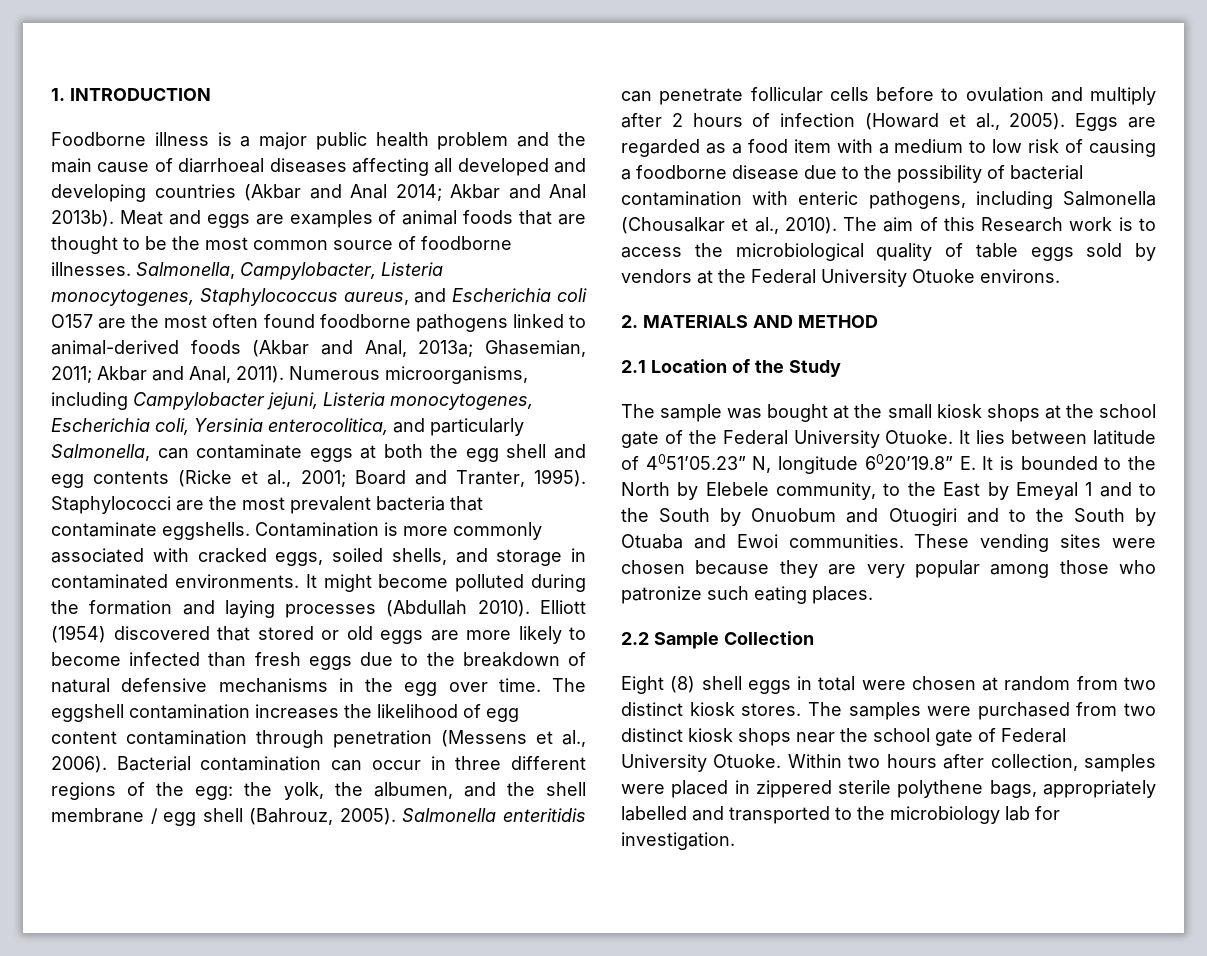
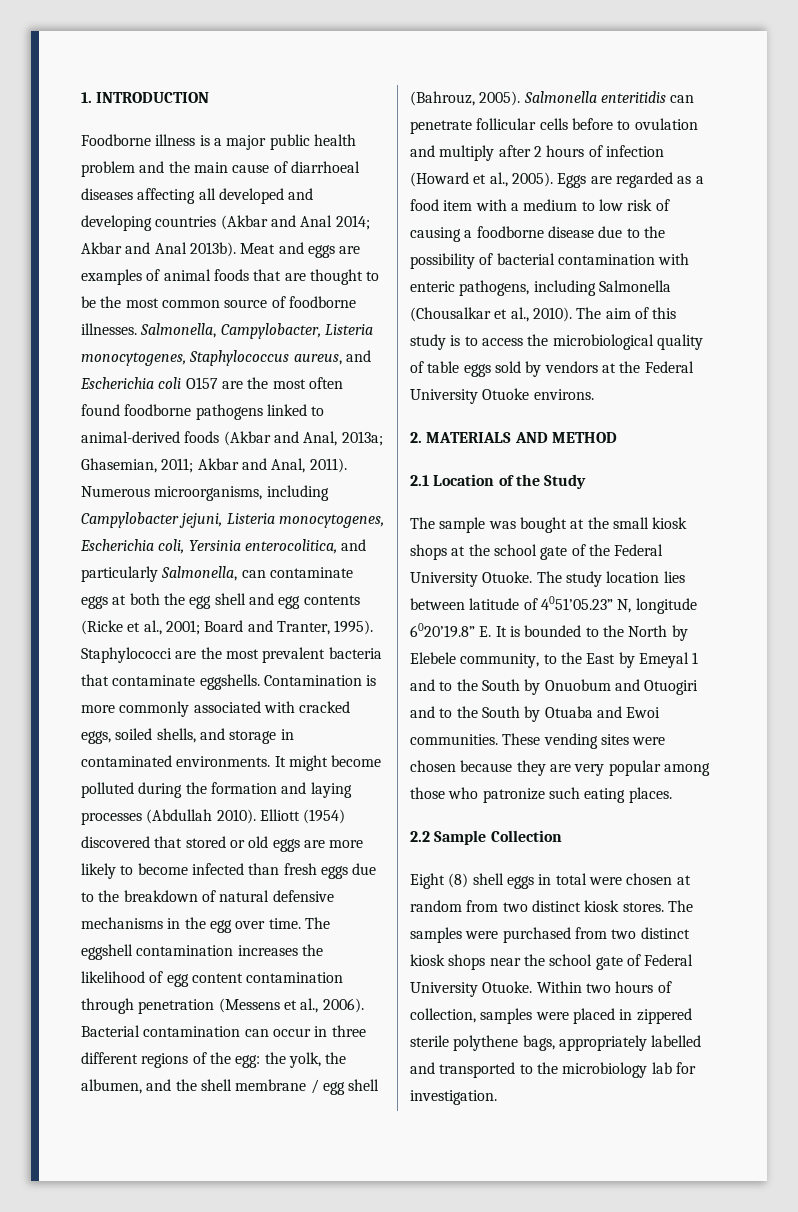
[981,217,1113,232] Research work -> [410,334,446,350] study
[959,430,971,444] It -> [536,571,660,587] The study location
[943,754,985,769] after -> [657,981,672,993] of

